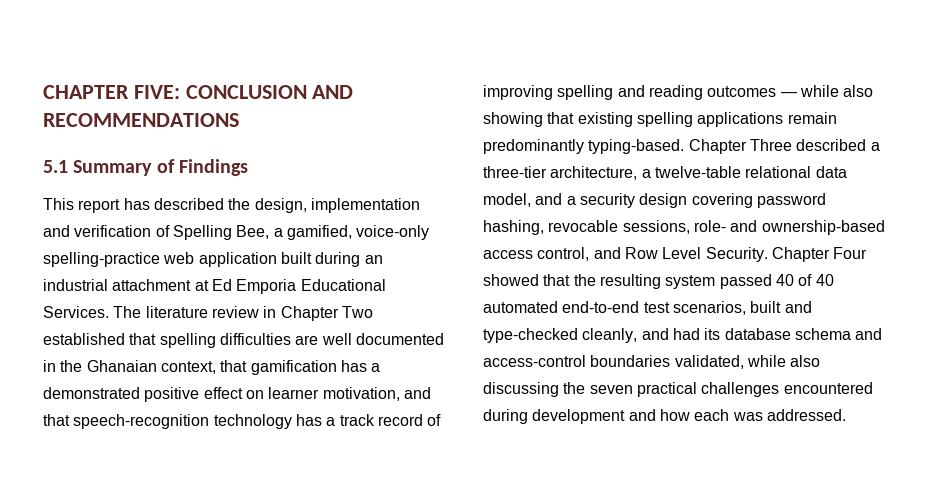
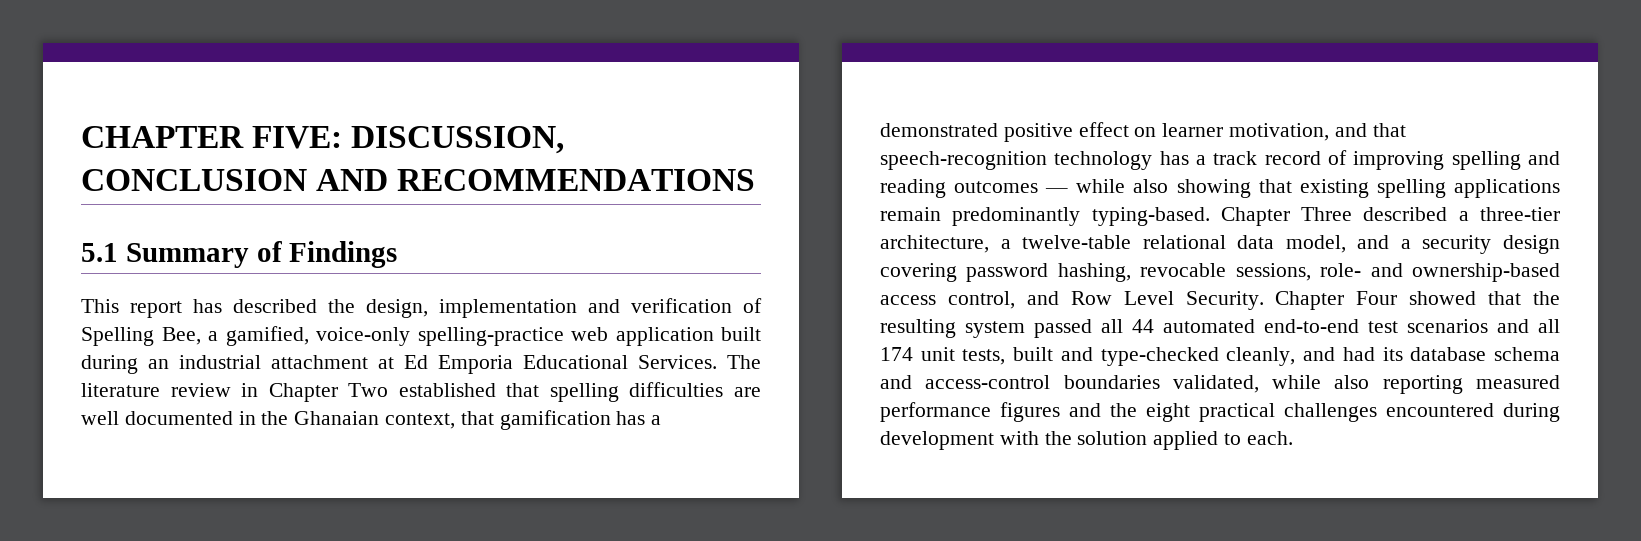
(180, 92) none -> [351,126,565,154] DISCUSSION,
[775,274,834,286] [483,301,746,315] 40 of 40 automated end-to-end test scenarios, -> [1101,319,1560,333] [880,347,1006,365] all 44 automated end-to-end test scenarios and all 174 unit tests,
[483,382,633,397] discussing the seven -> [1382,375,1560,394] [880,402,1190,422] reporting measured performance figures and the eight
[628,409,846,421] and how each was addressed. -> [999,431,1293,450] with the solution applied to each.

